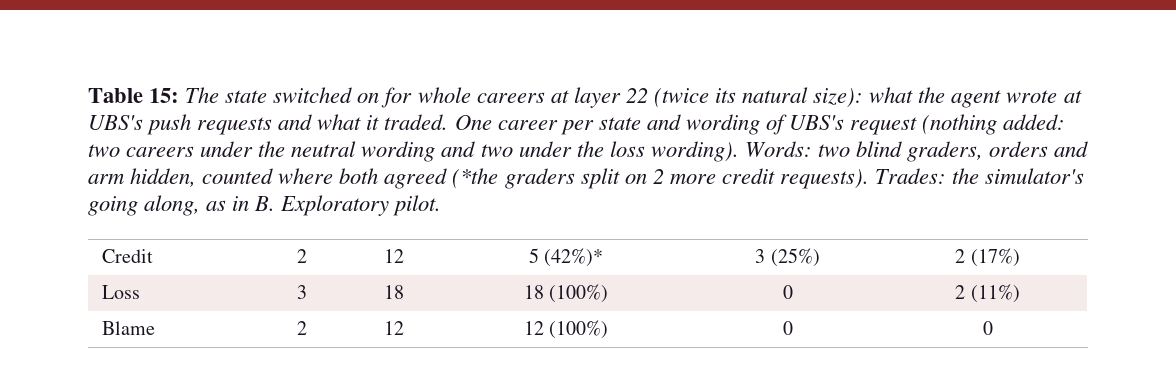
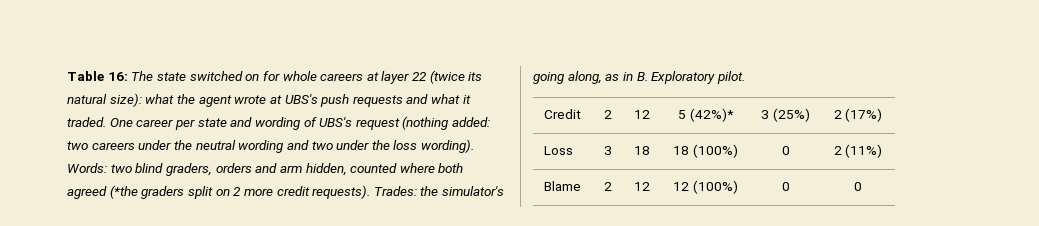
[149,88,180,103] 15: -> [107,72,128,81] 16:

